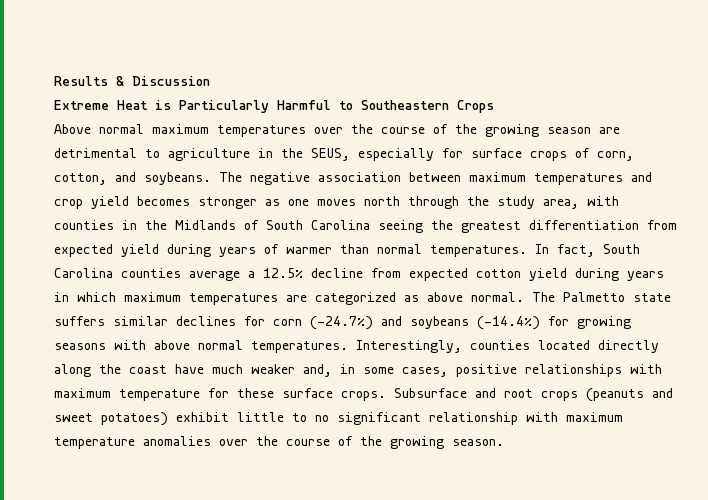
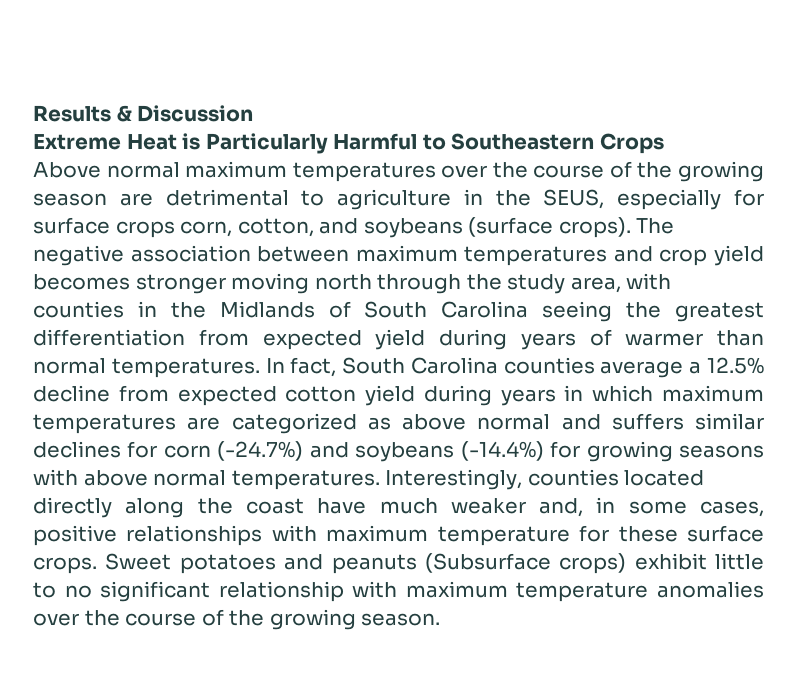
[575,148,590,158] of -> (175, 229) none
[144,172,211,185] soybeans. -> [363,217,631,238] soybeans (surface crops).
[265,199,356,206] as one moves -> [231,273,310,294] moving
[471,292,671,302] normal. The Palmetto state -> [477,414,601,430] normal and
[394,388,673,402] [54,412,168,426] Subsurface and root crops (peanuts and sweet potatoes) -> [105,553,627,574] Sweet potatoes and peanuts (Subsurface crops)

